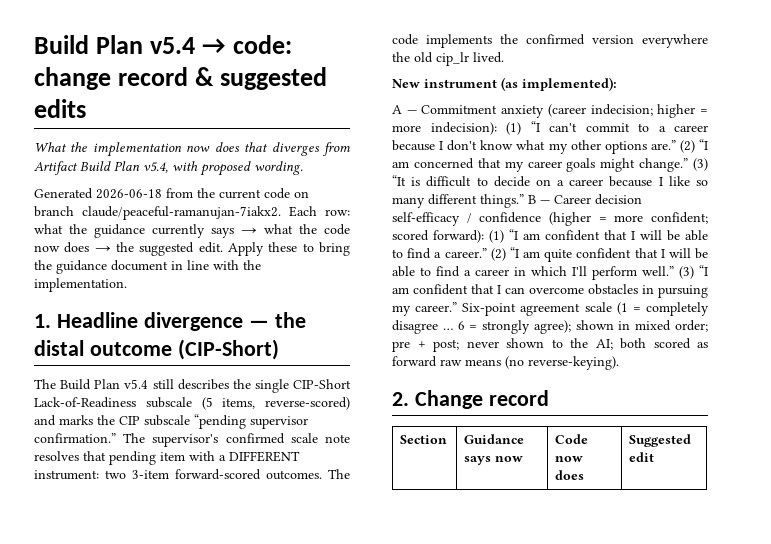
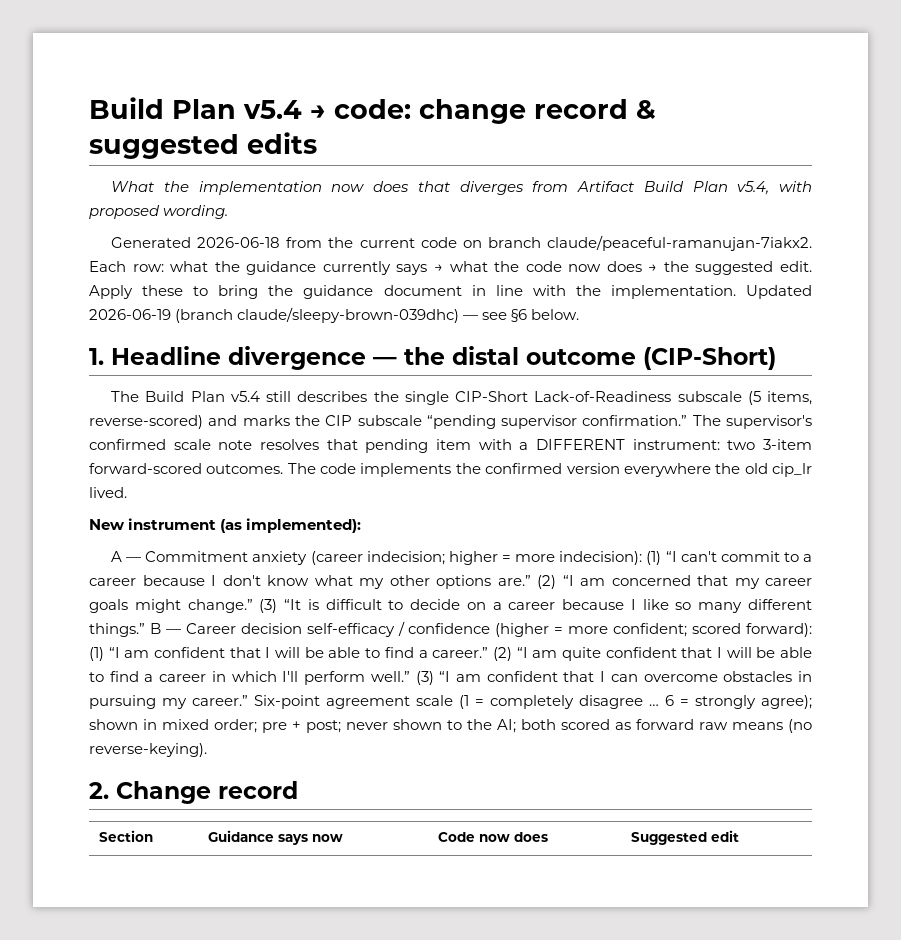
(127, 285) none -> [746,285,812,299] [89,307,580,323] Updated 2026-06-19 (branch claude/sleepy-brown-039dhc) — see §6 below.

